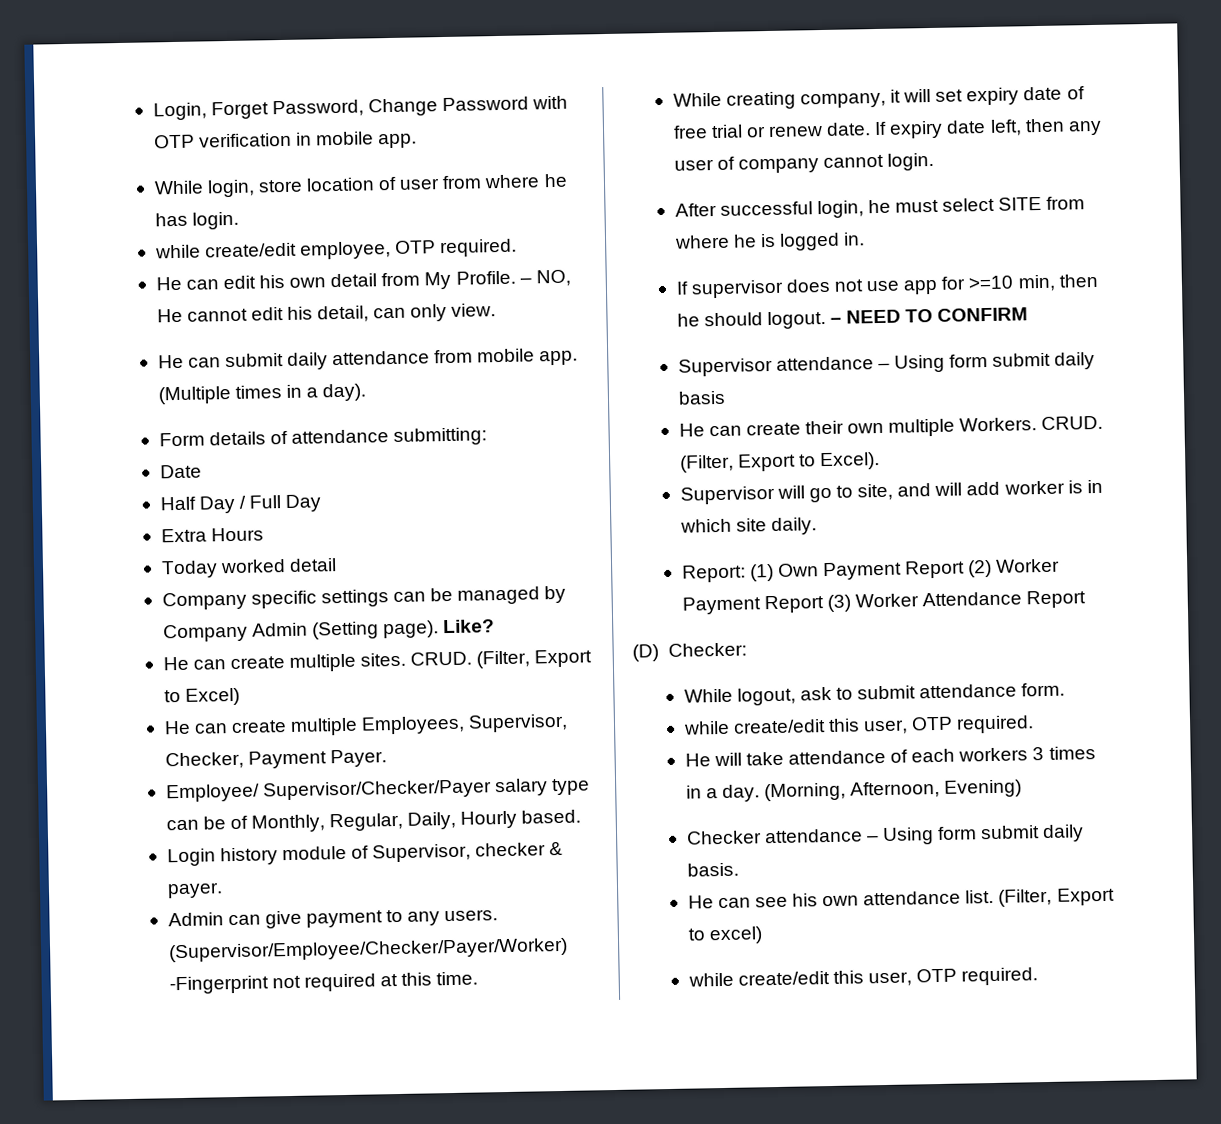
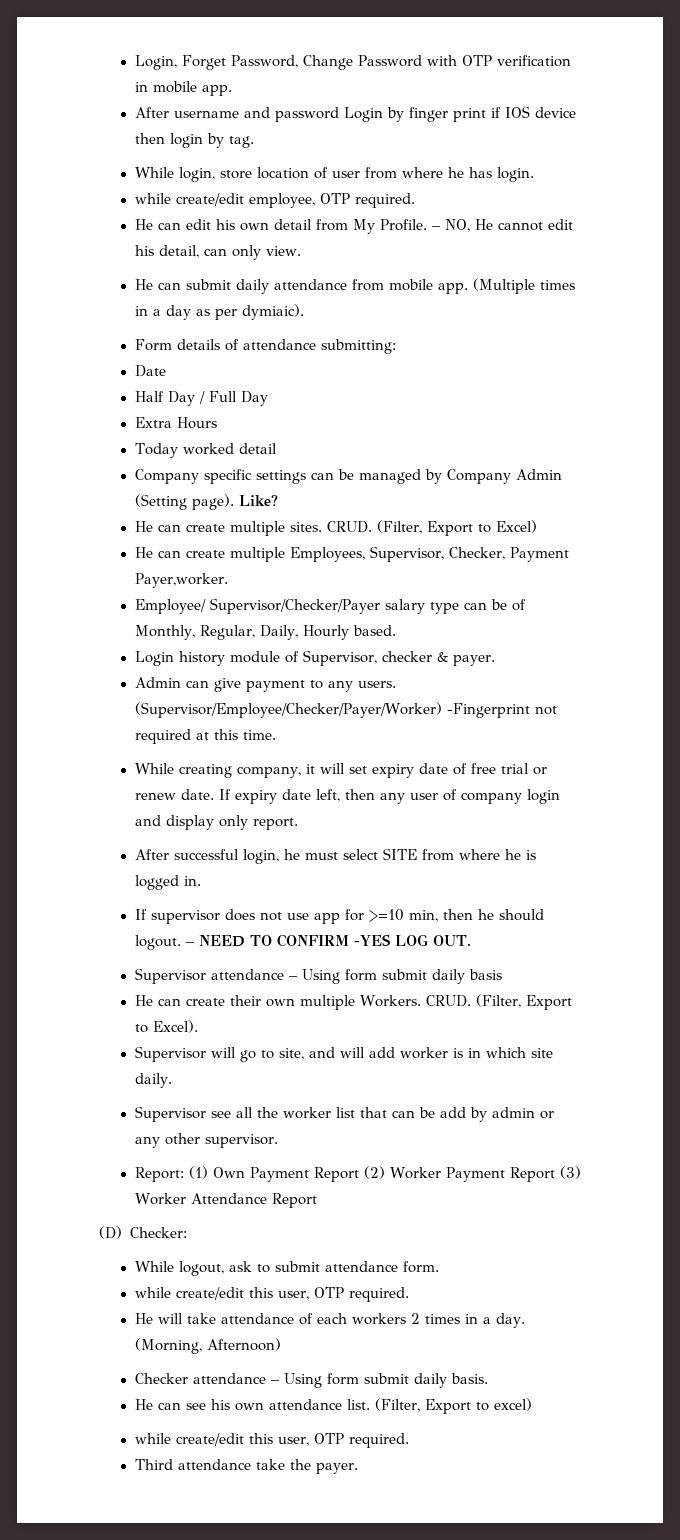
(418, 141) none -> [134,106,576,122] [134,133,254,148] // After username and password Login by finger print if IOS device then login by tag.
[322,383,367,402] day). -> [165,304,304,320] day as per dymiaic).
[329,749,387,768] Payer. -> [134,573,228,588] Payer,worker.
[822,152,935,171] cannot login. -> [526,789,560,804] [134,815,298,830] login and display only report.
(1029, 314) none -> [353,934,471,946] -YES LOG OUT.
(817, 526) none -> [134,1106,554,1122] [134,1133,278,1148] // Supervisor see all the worker list that can be add by admin or any other supervisor.
[1032,747,1045,761] 3 -> [410,1313,420,1324] 2
[850,779,1023,799] Afternoon, Evening) -> [206,1338,281,1351] Afternoon)
(1039, 976) none -> [134,1459,358,1474] // Third attendance take the payer.

